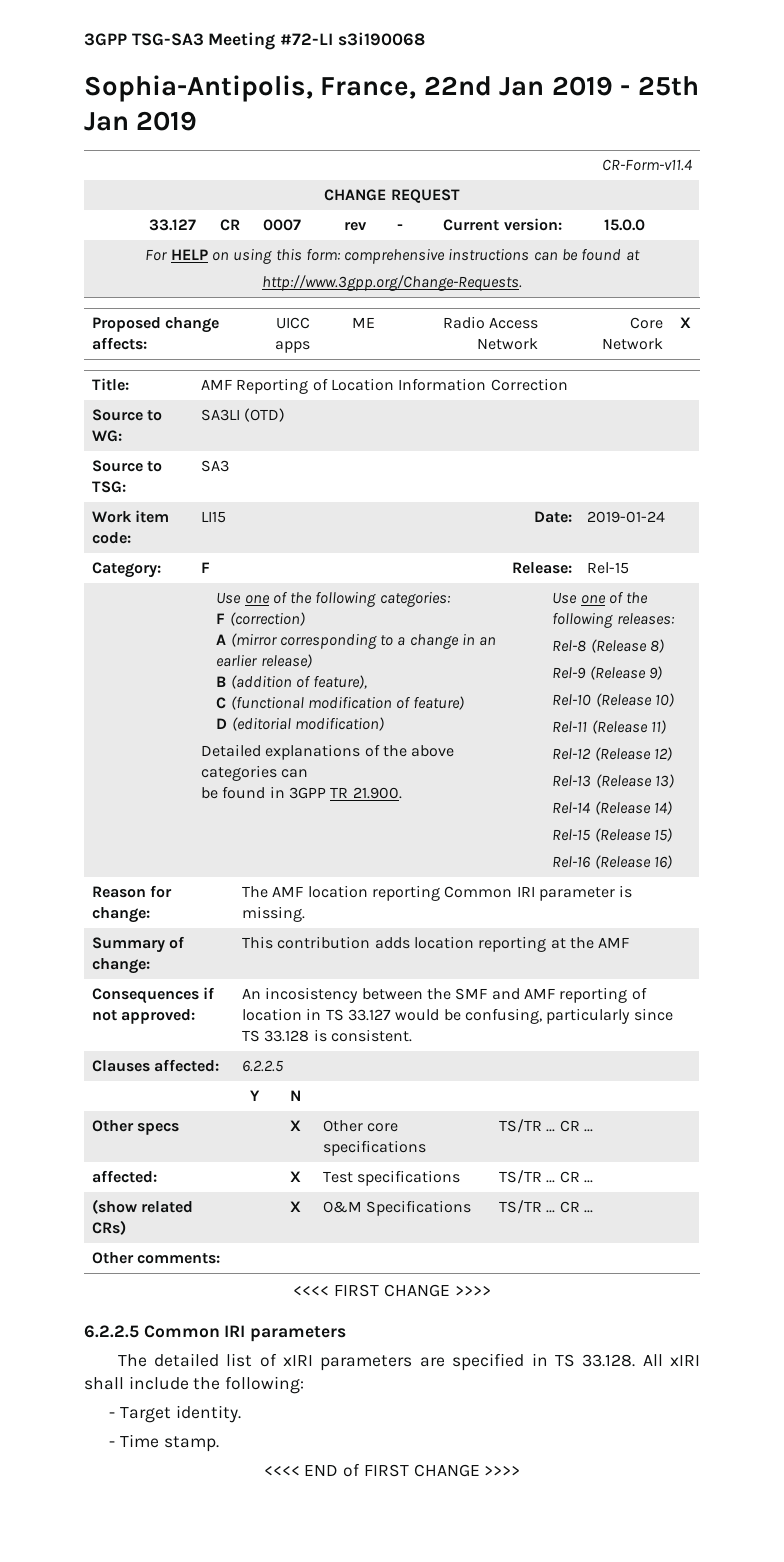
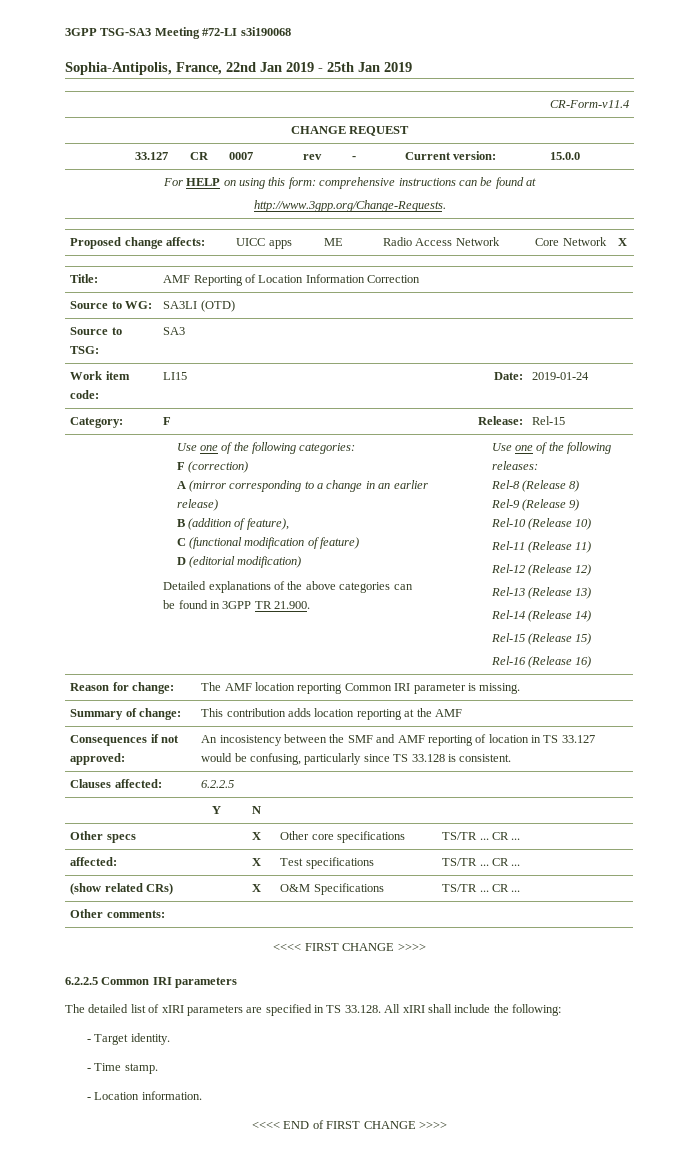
(219, 1444) none -> [87,1091,202,1100] // - Location information.

